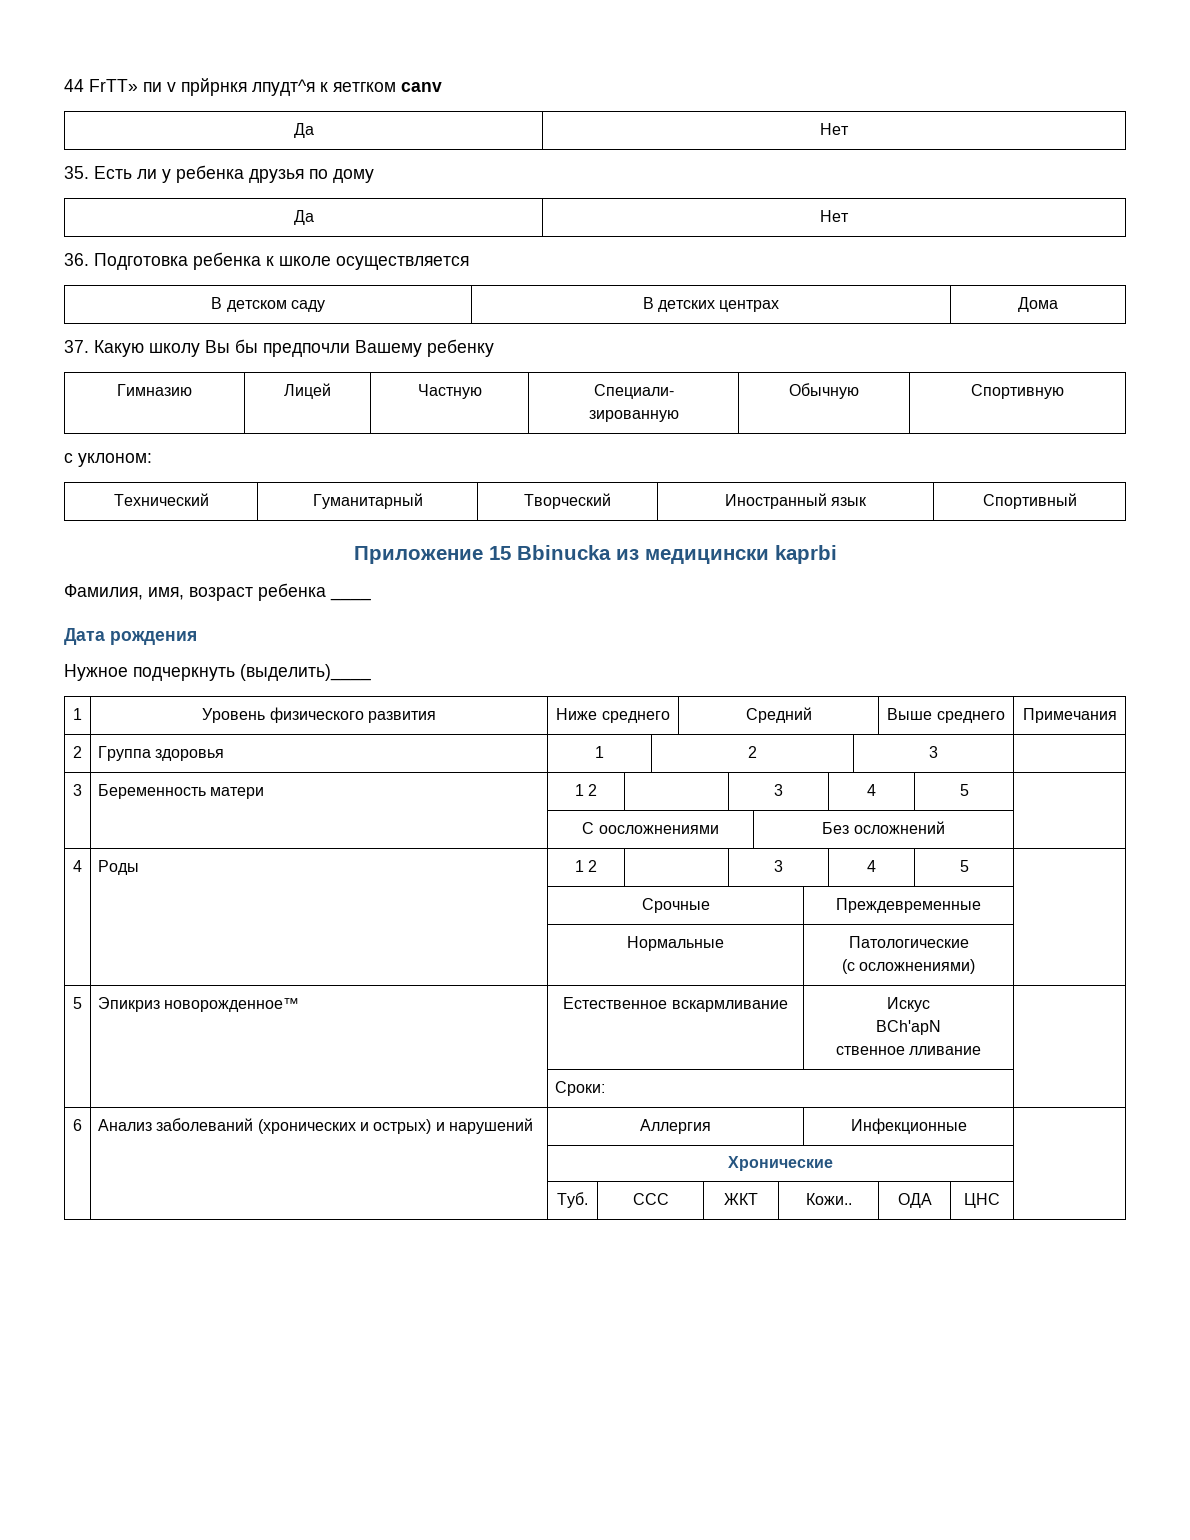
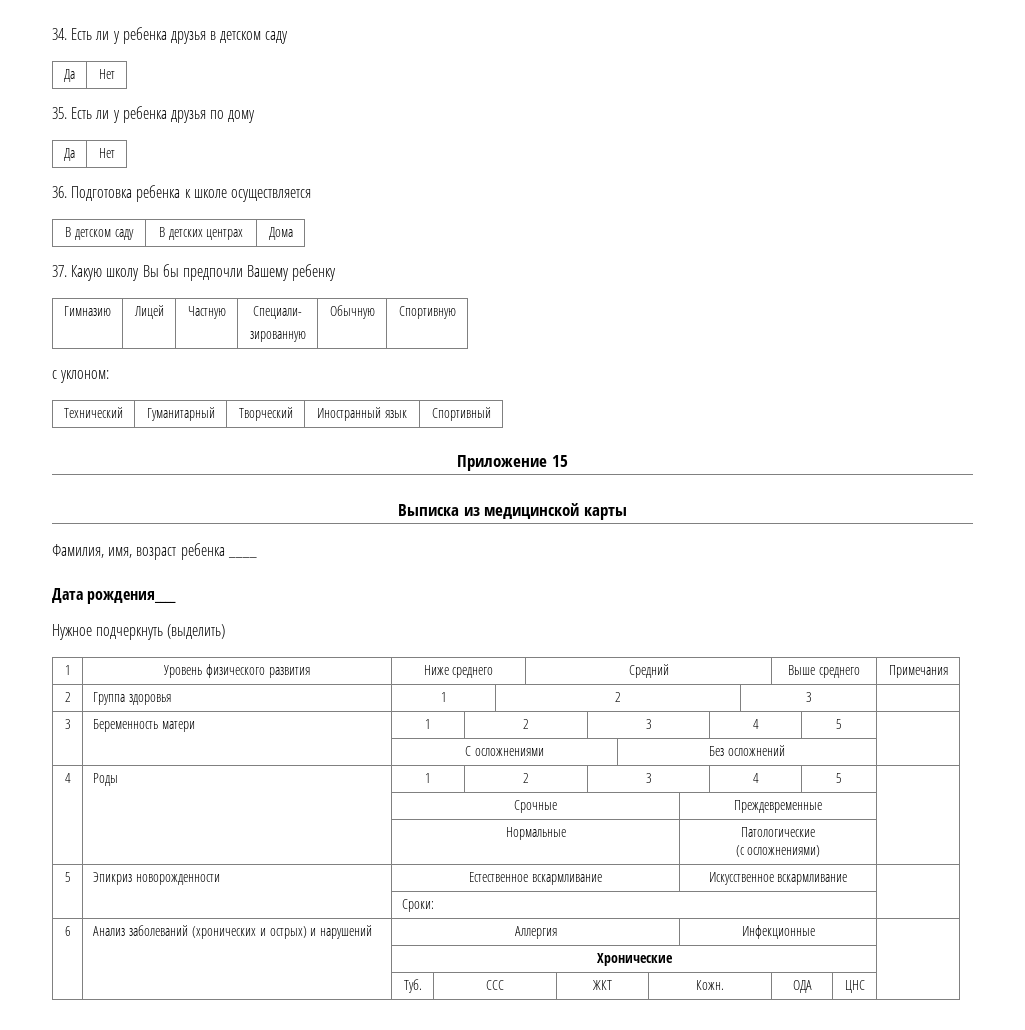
[64,78,442,96] 44 FrTT» пи v прйрнкя лпудт^я к яетгком canv -> [52,27,289,44] 34. Есть ли у ребенка друзья в детском саду
[516,545,837,564] Bbinucka из медицински kaprbi -> [398,503,627,520] // Выписка из медицинской карты
[110,631,197,645] рождения -> [87,591,177,604] рождения____
[240,664,371,681] (выделить)____ -> [167,624,226,639] (выделить)
[588,784,598,796] 2 | | -> [523,719,529,729] | 2 |
[598,825,719,834] оосложнениями -> [474,748,544,756] осложнениями
[588,860,598,872] 2 | | -> [523,773,529,783] | 2 |
[164,998,300,1012] новорожденное™ -> [136,874,221,885] новорожденности
[887,997,930,1012] [876,1020,941,1035] [835,1046,982,1055] Искус // BCh'apN // ственное лливание -> [708,872,848,885] Искусственное вскармливание
[805,1193,852,1205] Кожи.. -> [696,980,724,990] Кожн.

